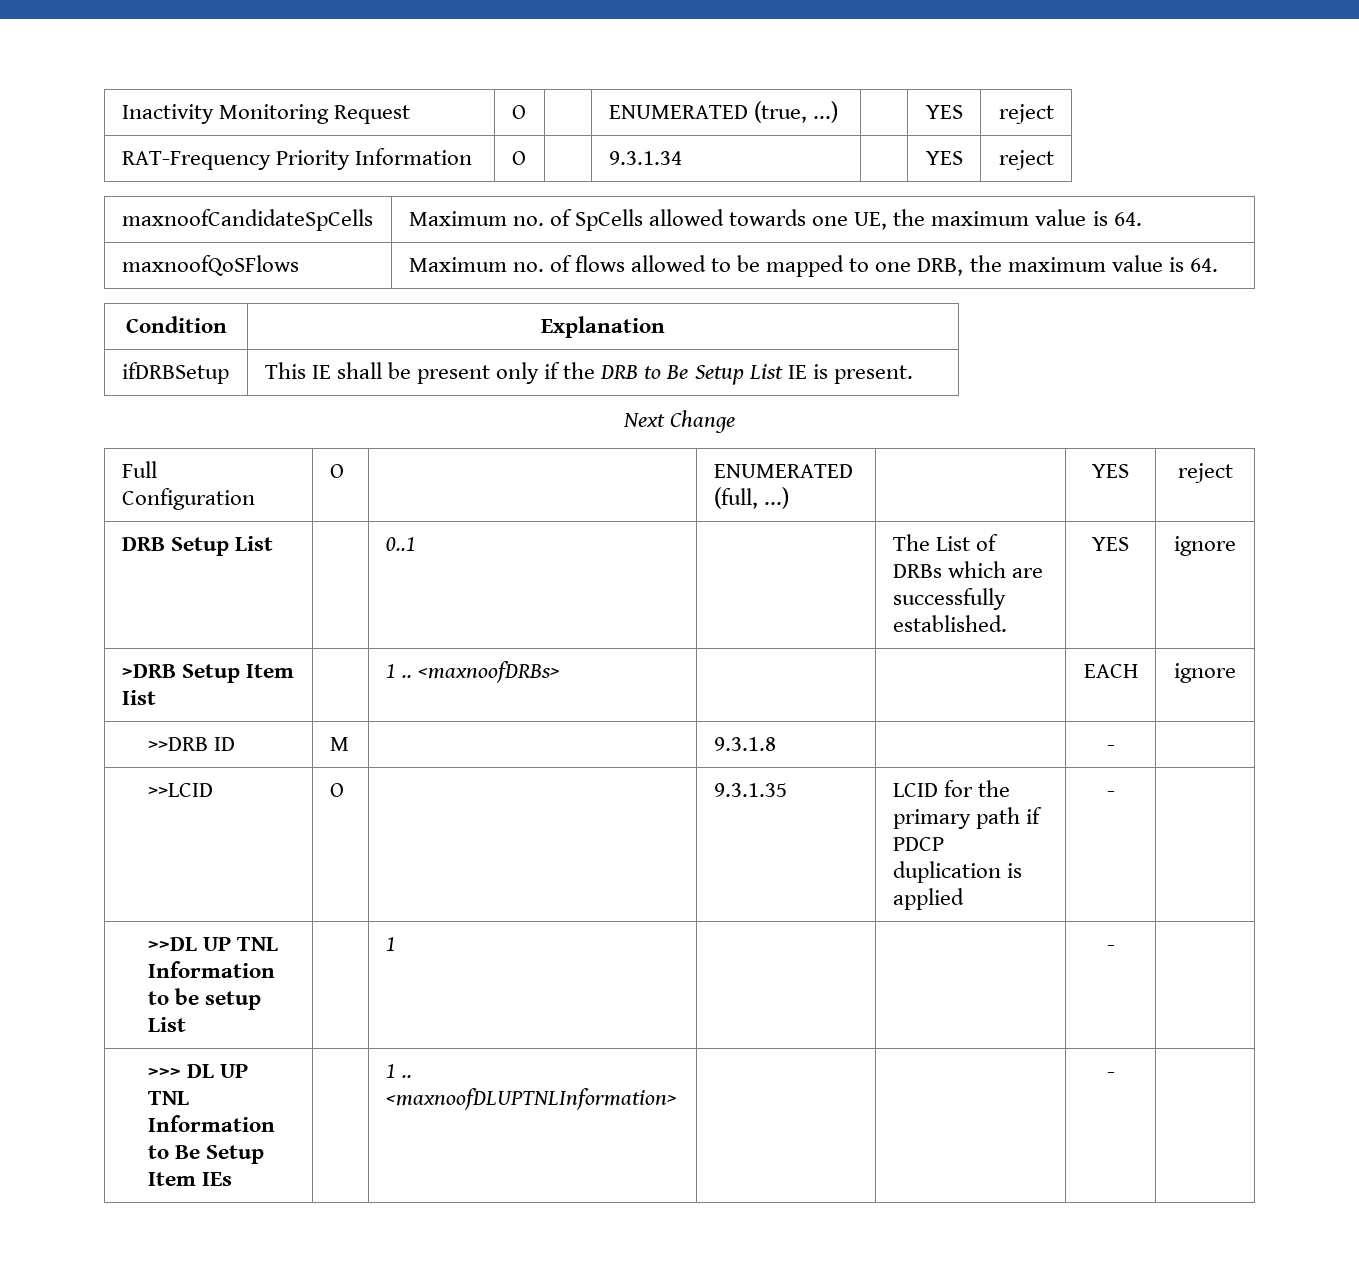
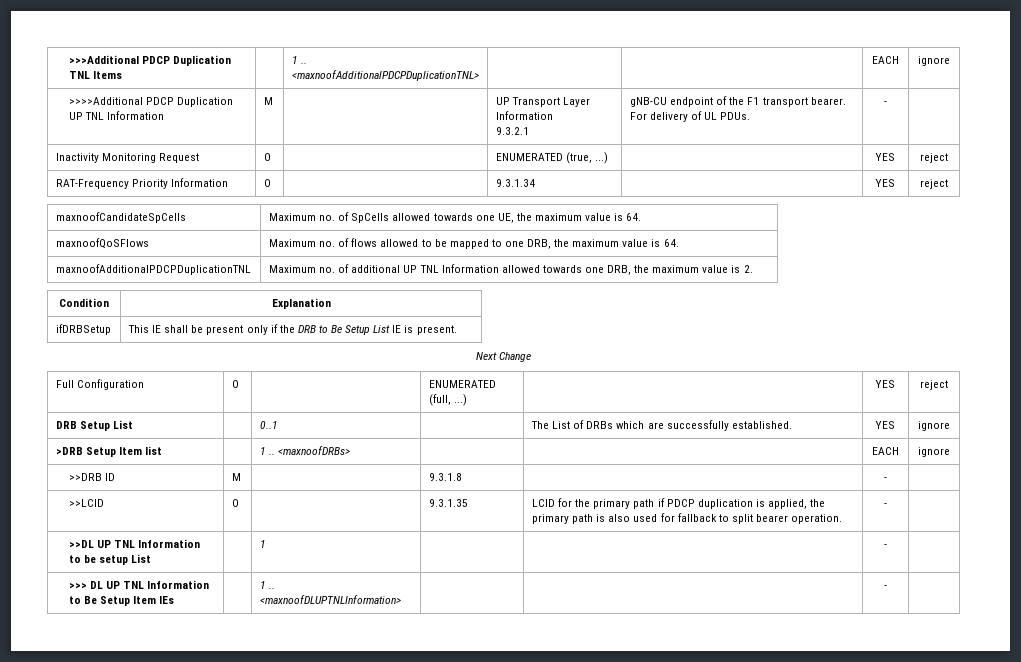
(121, 114) none -> [68,55,231,66] [68,71,122,79] [291,56,308,64] [291,70,479,81] [872,56,899,64] [918,56,950,66] [68,97,233,107] [68,111,164,120] [263,97,273,105] [495,97,591,107] [495,111,553,120] [495,127,529,135] [629,96,846,107] [629,111,751,122] [884,101,887,105] >>>Additional PDCP Duplication TNL Items | | 1 .. <maxnoofAdditionalPDCPDuplicationTNL> | | | EACH | ignore // >>>>Additional PDCP Duplication UP TNL Information | M | | UP Transport Layer Information // 9.3.2.1 | gNB-CU endpoint of the F1 transport bearer. For delivery of UL PDUs. | - | //
(1218, 265) none -> [55,264,251,275] [268,264,753,275] // maxnoofAdditionalPDCPDuplicationTNL | Maximum no. of additional UP TNL Information allowed towards one DRB, the maximum value is 2.
[892,888,964,910] applied -> [767,499,826,509] [531,513,843,524] applied, the primary path is also used for fallback to split bearer operation.

